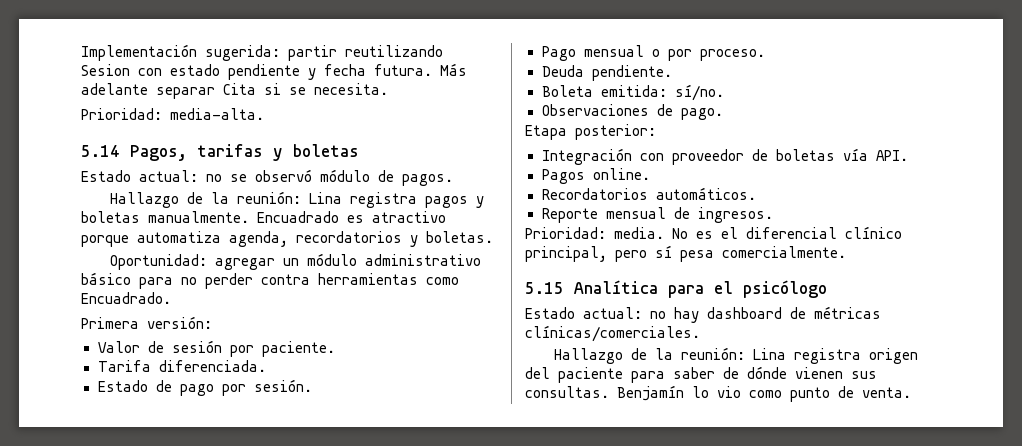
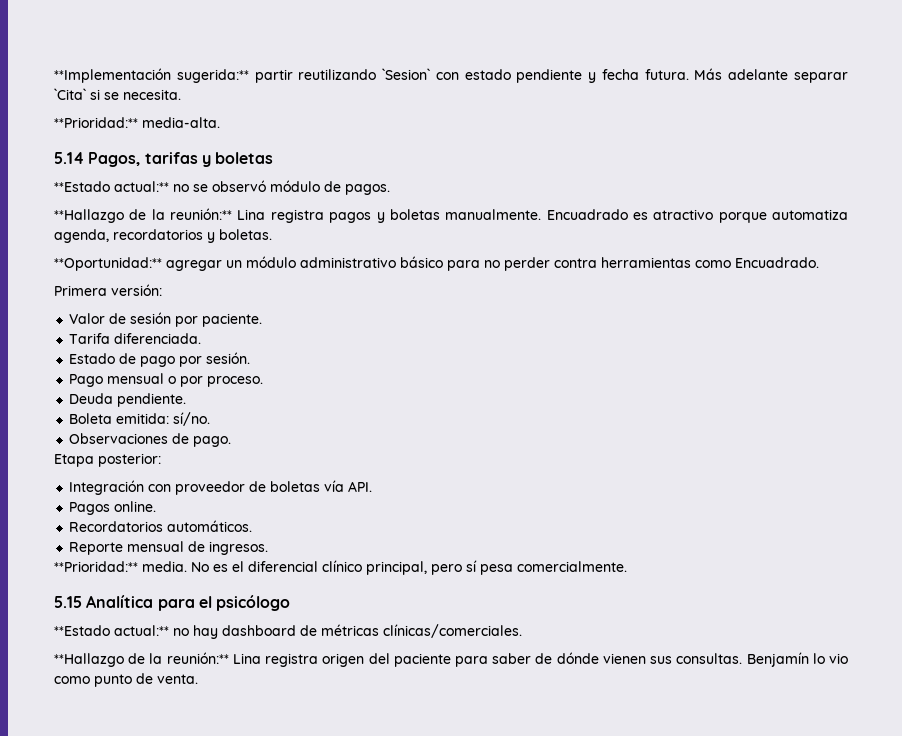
[81,44,280,61] Implementación sugerida: -> [54,68,249,83] **Implementación sugerida:**
[81,64,130,76] Sesion -> [382,68,431,80] `Sesion`
[223,83,256,95] Cita -> [54,88,86,100] `Cita`
[81,108,162,120] Prioridad: -> [54,117,138,128] **Prioridad:**
[81,170,198,182] Estado actual: -> [54,181,169,192] **Estado actual:**
[110,191,302,208] Hallazgo de la reunión: -> [54,208,233,223] **Hallazgo de la reunión:**
[110,254,208,270] Oportunidad: -> [54,257,162,271] **Oportunidad:**
[525,227,606,239] Prioridad: -> [54,561,138,572] **Prioridad:**
[525,307,642,319] Estado actual: -> [54,625,169,636] **Estado actual:**
[554,347,746,364] Hallazgo de la reunión: -> [54,652,229,667] **Hallazgo de la reunión:**

